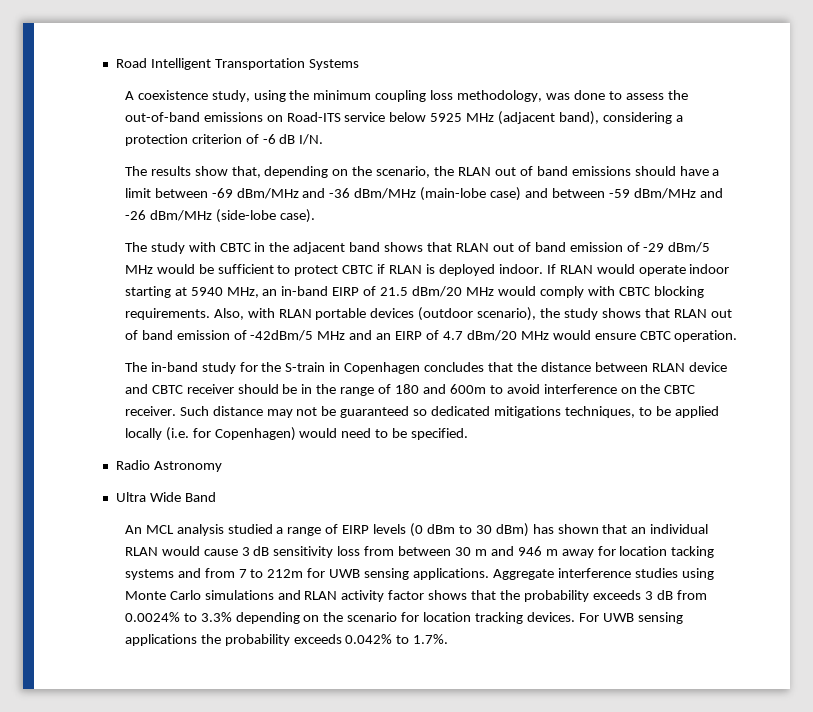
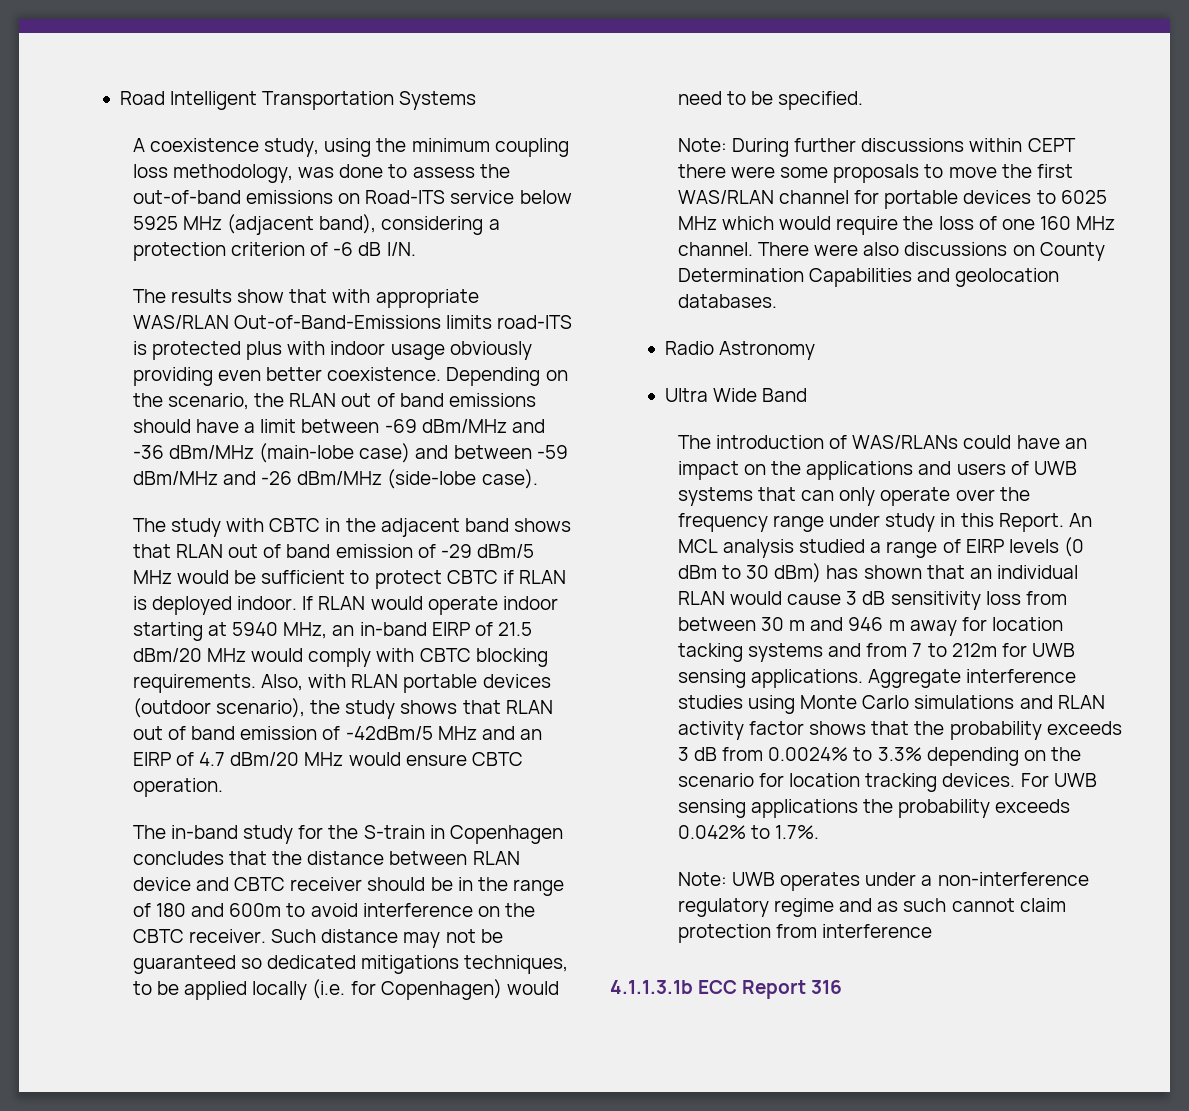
[231,166,329,178] that, depending -> [289,289,479,308] [132,315,573,329] [132,341,532,360] [132,367,541,386] that with appropriate WAS/RLAN Out-of-Band-Emissions limits road-ITS is protected plus with indoor usage obviously providing even better coexistence. Depending
(469, 434) none -> [677,138,1076,157] [677,164,1073,183] [677,190,1107,209] [677,216,1116,235] [677,242,1105,261] [677,268,1060,287] [677,294,777,308] // Note: During further discussions within CEPT there were some proposals to move the first WAS/RLAN channel for portable devices to 6025 MHz which would require the loss of one 160 MHz channel. There were also discussions on County Determination Capabilities and geolocation databases.
(216, 497) none -> [677,435,1087,449] [677,461,1077,480] [677,487,1030,506] [677,513,1064,532] The introduction of WAS/RLANs could have an impact on the applications and users of UWB systems that can only operate over the frequency range under study in this Report.
(449, 639) none -> [677,872,1089,891] [677,898,1066,917] [677,924,933,943] [610,980,843,999] // Note: UWB operates under a non-interference regulatory regime and as such cannot claim protection from interference // 4.1.1.3.1b ECC Report 316

